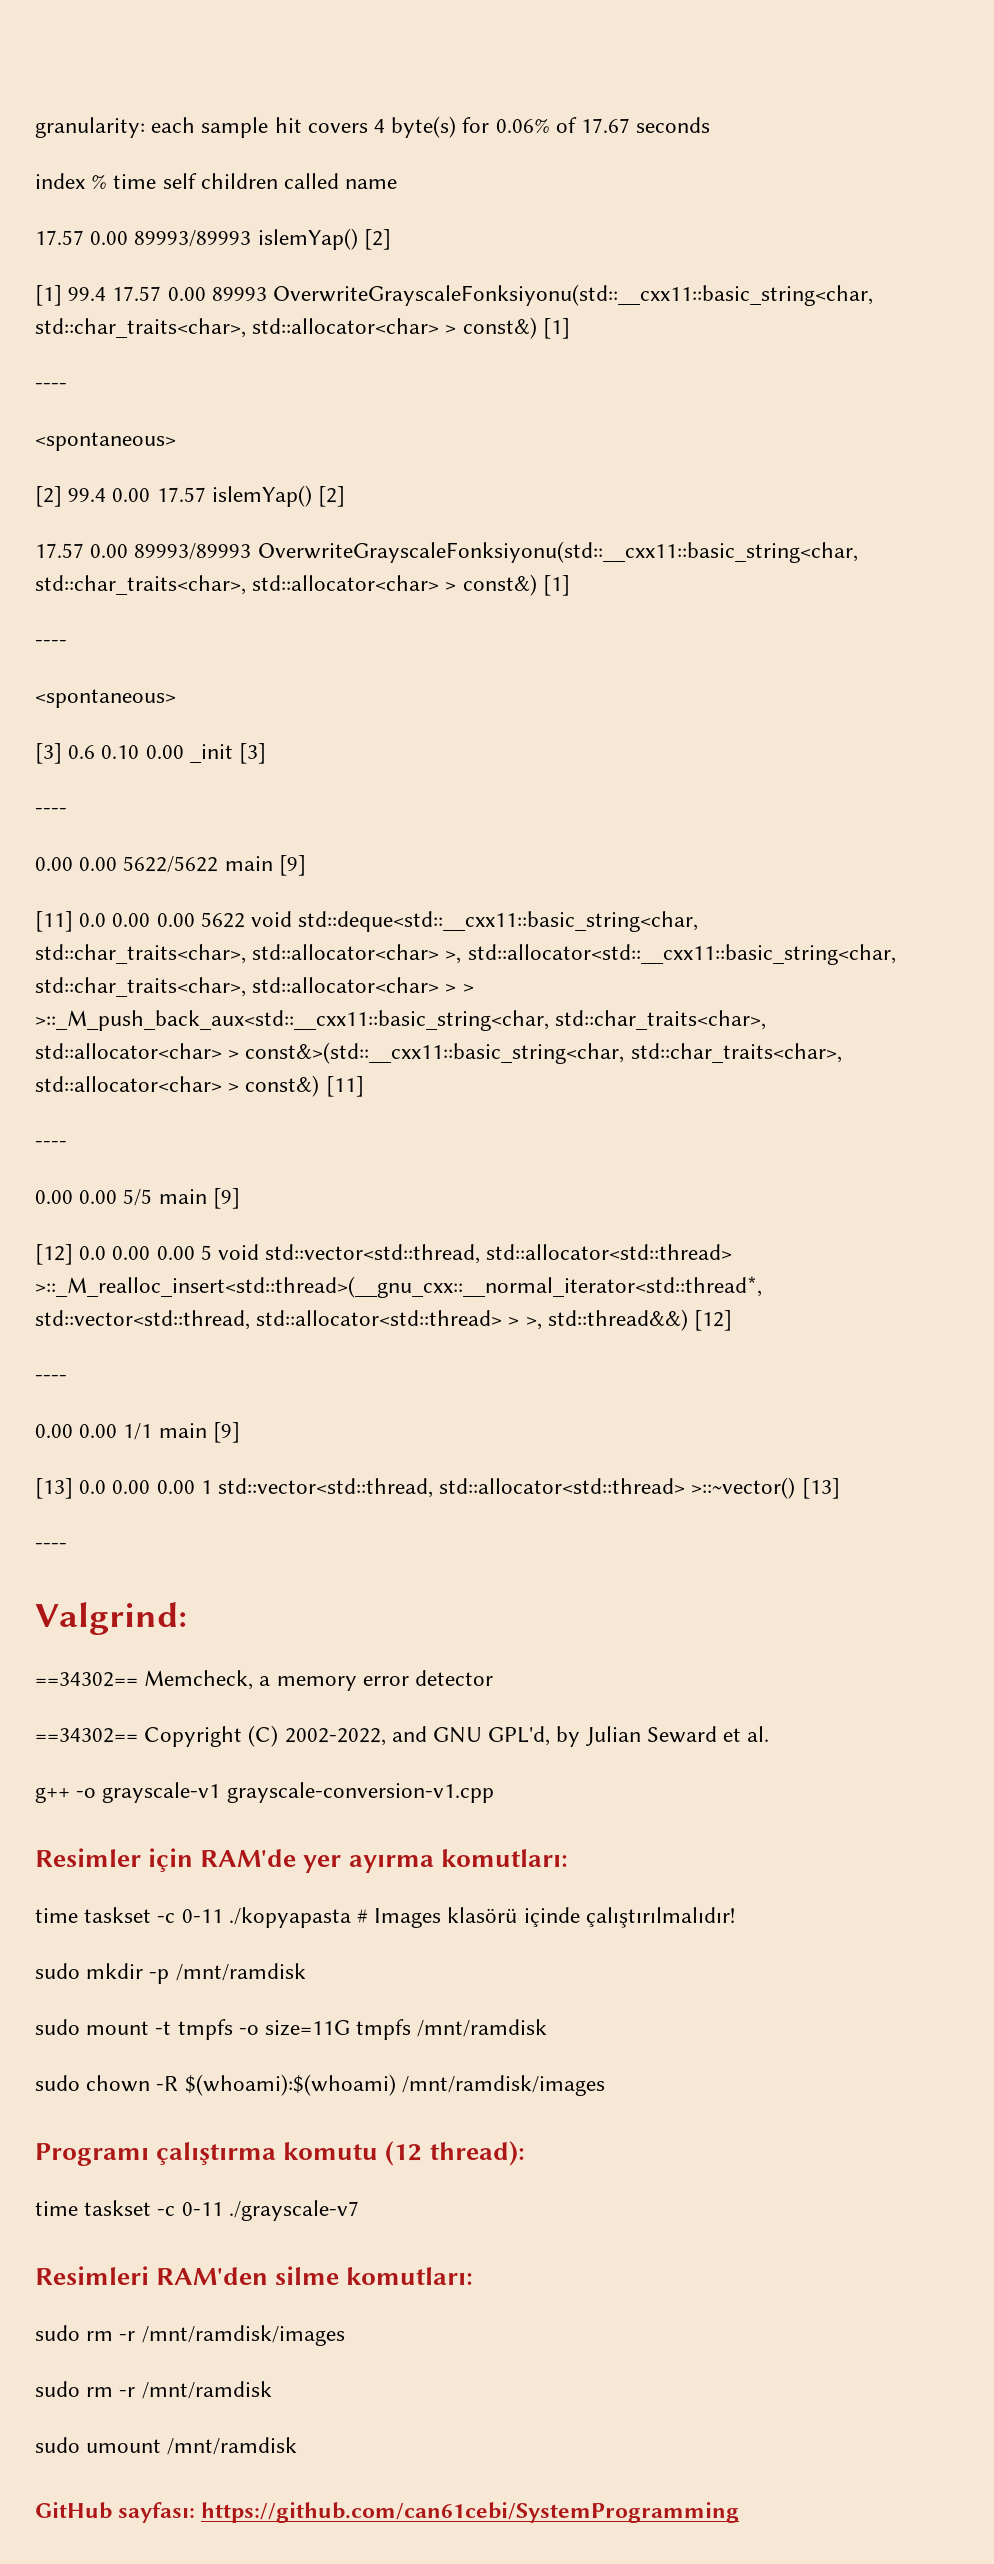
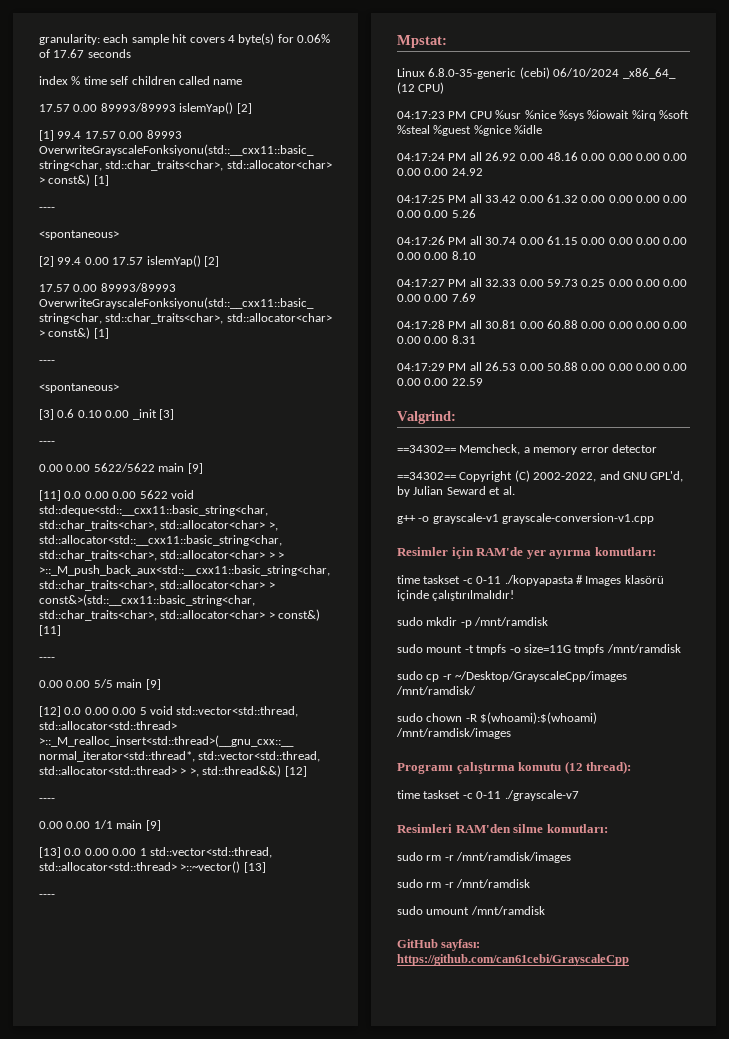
(67, 1546) none -> [397,35,447,48] [397,67,676,79] [397,82,445,94] [397,110,689,121] [397,125,543,136] [397,152,688,161] [397,168,483,176] [397,194,688,203] [397,209,476,218] [397,236,688,245] [397,251,476,260] [397,278,688,287] [397,293,476,302] [397,320,688,329] [397,335,476,344] [397,362,688,371] [397,378,483,386] // Mpstat: // Linux 6.8.0-35-generic (cebi) 06/10/2024 _x86_64_ (12 CPU) // 04:17:23 PM CPU %usr %nice %sys %iowait %irq %soft %steal %guest %gnice %idle // 04:17:24 PM all 26.92 0.00 48.16 0.00 0.00 0.00 0.00 0.00 0.00 24.92 // 04:17:25 PM all 33.42 0.00 61.32 0.00 0.00 0.00 0.00 0.00 0.00 5.26 // 04:17:26 PM all 30.74 0.00 61.15 0.00 0.00 0.00 0.00 0.00 0.00 8.10 // 04:17:27 PM all 32.33 0.00 59.73 0.25 0.00 0.00 0.00 0.00 0.00 7.69 // 04:17:28 PM all 30.81 0.00 60.88 0.00 0.00 0.00 0.00 0.00 0.00 8.31 // 04:17:29 PM all 26.53 0.00 50.88 0.00 0.00 0.00 0.00 0.00 0.00 22.59
(548, 2028) none -> [397,671,628,682] [396,686,476,695] // sudo cp -r ~/Desktop/GrayscaleCpp/images /mnt/ramdisk/
[201,2502,740,2523] https://github.com/can61cebi/SystemProgramming -> [397,954,629,966] https://github.com/can61cebi/GrayscaleCpp

